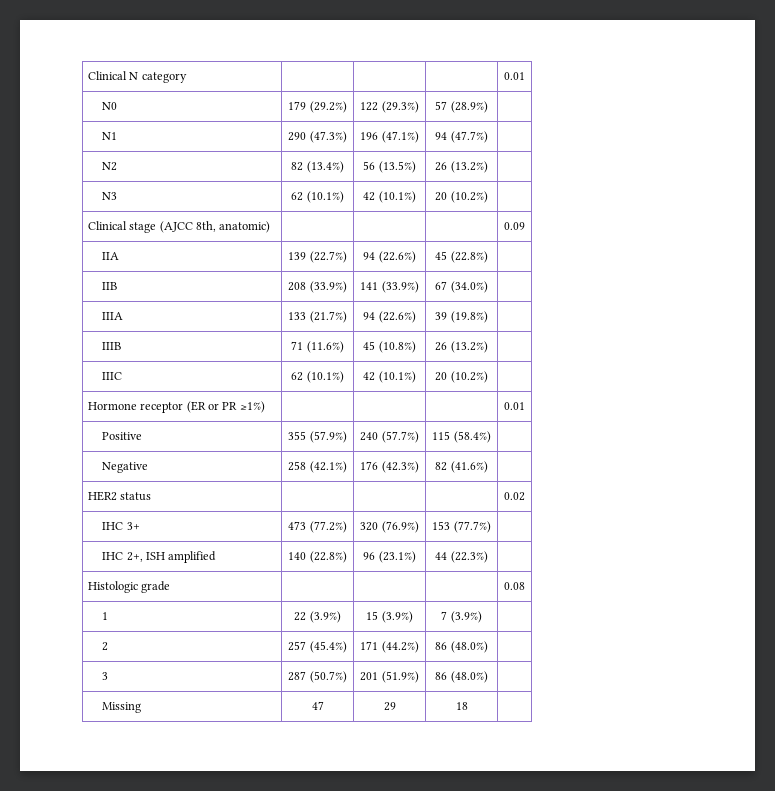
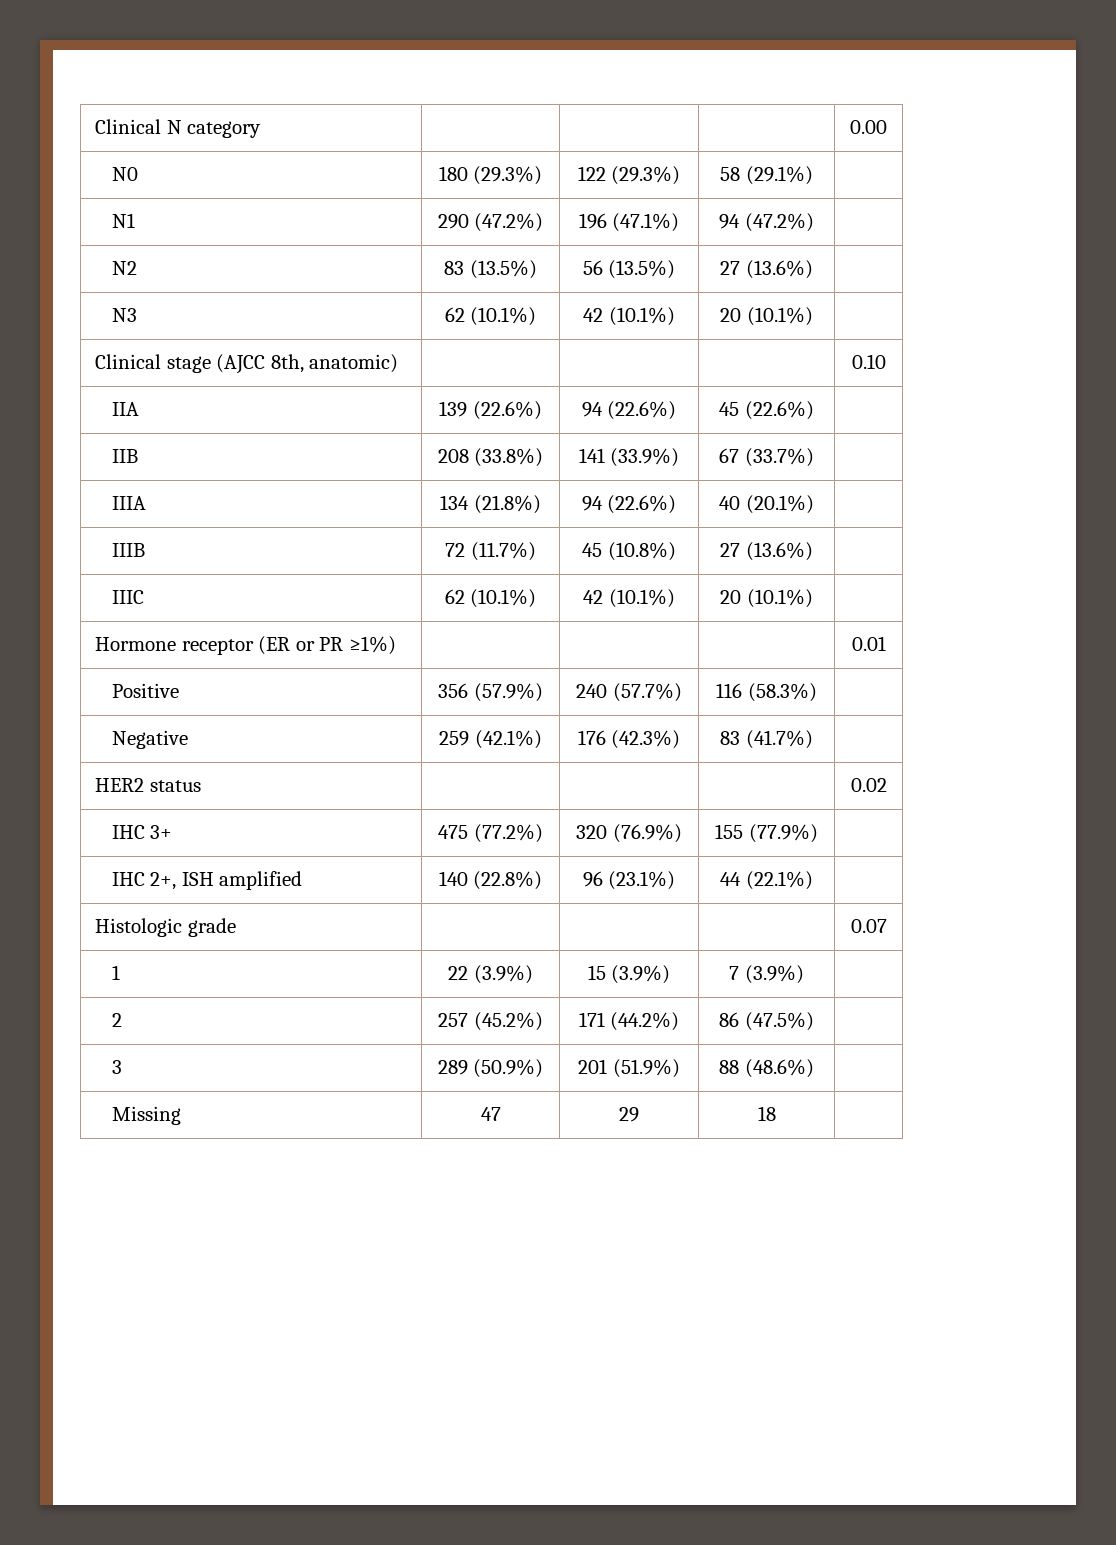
[504,72,525,80] 0.01 -> [850,120,887,134] 0.00
[288,101,347,113] 179 (29.2%) -> [438,166,543,185] 180 (29.3%)
[435,101,488,113] 57 (28.9%) -> [720,166,813,185] 58 (29.1%)
[309,131,347,143] (47.3%) -> [474,213,544,232] (47.2%)
[450,131,488,143] (47.7%) -> [744,213,814,232] (47.2%)
[291,161,344,173] 82 (13.4%) -> [444,260,537,279] 83 (13.5%)
[435,161,488,173] 26 (13.2%) -> [720,260,813,279] 27 (13.6%)
[450,191,488,203] (10.2%) -> [746,307,813,326] (10.1%)
[504,222,525,230] 0.09 -> [851,354,886,369] 0.10
[309,251,347,263] (22.7%) -> [472,401,542,420] (22.6%)
[450,251,488,263] (22.8%) -> [744,401,814,420] (22.6%)
[309,281,347,293] (33.9%) -> [474,448,544,467] (33.8%)
[450,281,488,293] (34.0%) -> [744,448,814,467] (33.7%)
[288,311,347,323] [363,311,416,323] [435,311,488,323] 133 (21.7%) | 94 (22.6%) | 39 (19.8%) -> [440,495,541,514] [581,495,677,514] [719,495,814,514] 134 (21.8%) | 94 (22.6%) | 40 (20.1%)
[291,341,344,353] 71 (11.6%) -> [445,542,536,561] 72 (11.7%)
[435,341,488,353] 26 (13.2%) -> [720,542,813,561] 27 (13.6%)
[450,371,488,383] (10.2%) -> [746,589,813,608] (10.1%)
[288,431,307,440] 355 -> [438,683,469,698] 356
[432,431,491,443] 115 (58.4%) -> [716,683,817,702] 116 (58.3%)
[288,461,307,471] 258 -> [439,731,470,746] 259
[435,461,488,473] 82 (41.6%) -> [720,730,813,749] 83 (41.7%)
[288,521,307,530] 473 -> [438,825,469,839] 475
[432,521,491,533] 153 (77.7%) -> [715,824,818,843] 155 (77.9%)
[450,551,488,563] (22.3%) -> [745,871,813,890] (22.1%)
[504,582,525,590] 0.08 -> [850,919,887,933] 0.07
[309,641,347,653] (45.4%) -> [473,1012,543,1031] (45.2%)
[450,641,488,653] (48.0%) -> [744,1012,814,1031] (47.5%)
[288,671,347,683] 287 (50.7%) -> [437,1059,544,1078] 289 (50.9%)
[435,671,488,683] 86 (48.0%) -> [719,1059,814,1078] 88 (48.6%)

